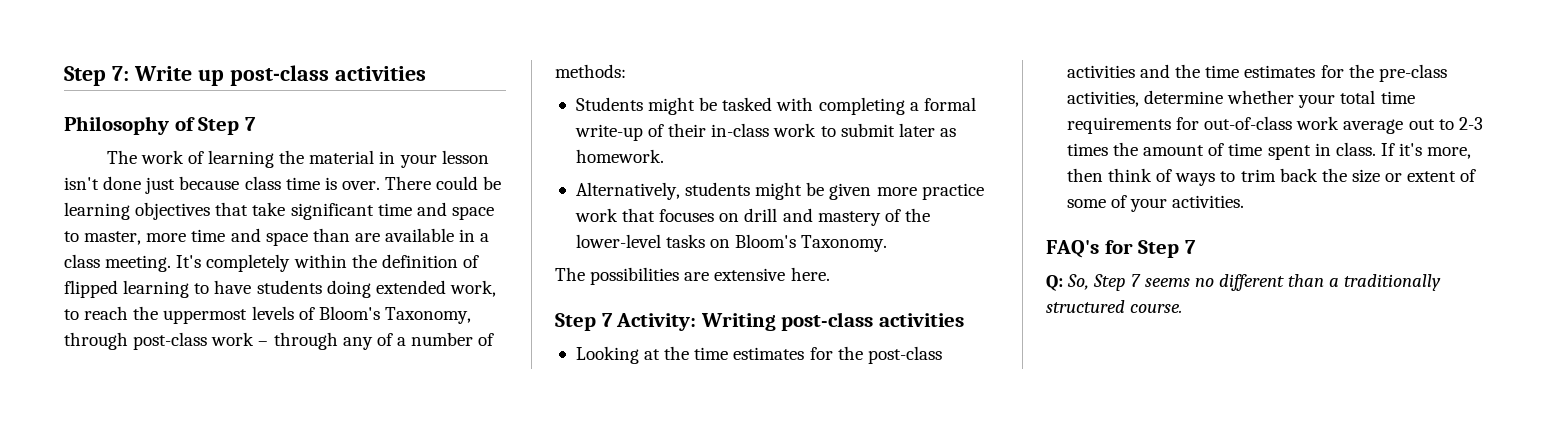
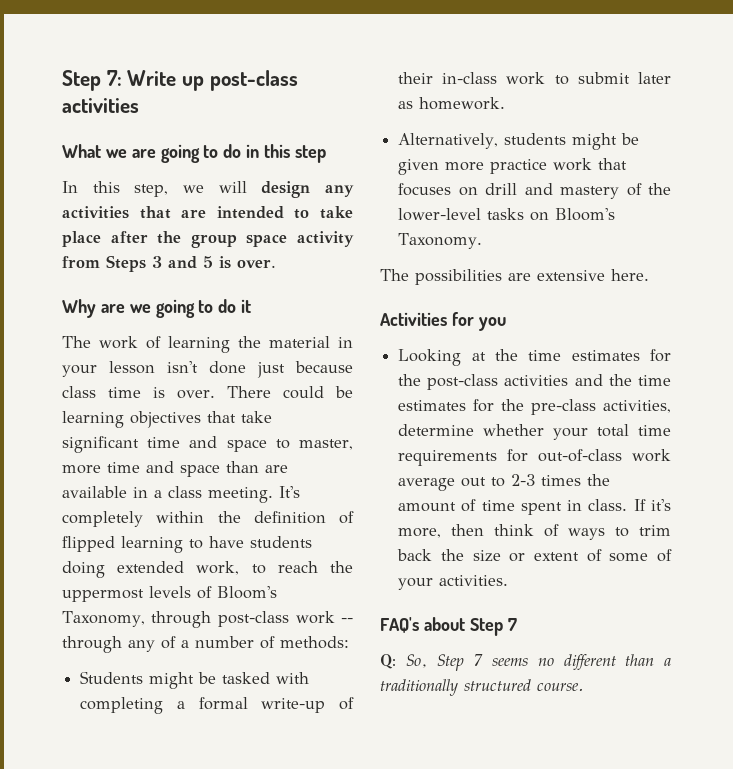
[64,116,256,135] Philosophy of Step 7 -> [62,144,326,163] [62,181,354,198] [62,206,353,219] [62,231,354,248] [62,255,276,272] [62,299,252,318] What we are going to do in this step // In this step, we will design any activities that are intended to take place after the group space activity from Steps 3 and 5 is over. // Why are we going to do it
[258,341,269,346] – -> [341,618,353,623] --
[555,312,964,331] Step 7 Activity: Writing post-class activities -> [380,312,506,331] Activities for you
[1104,240,1133,254] for -> [423,617,465,631] about

